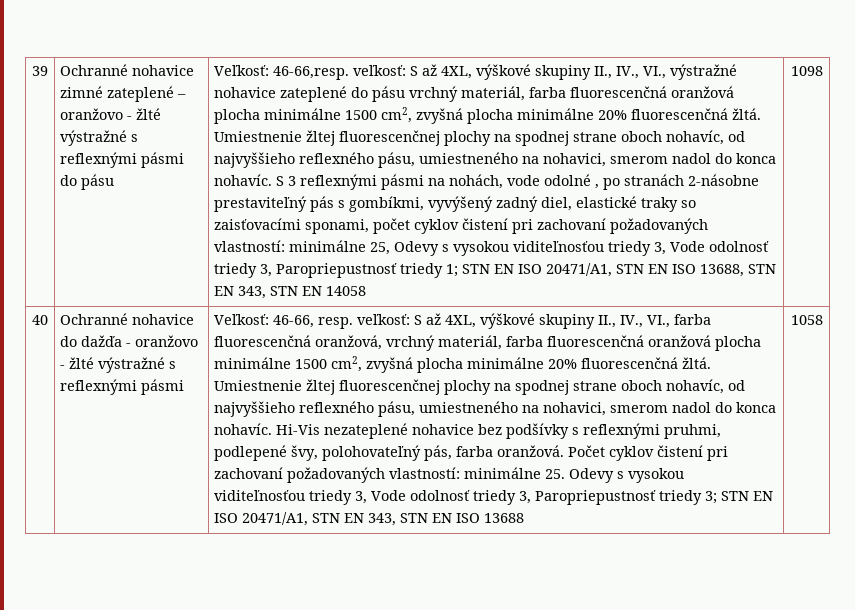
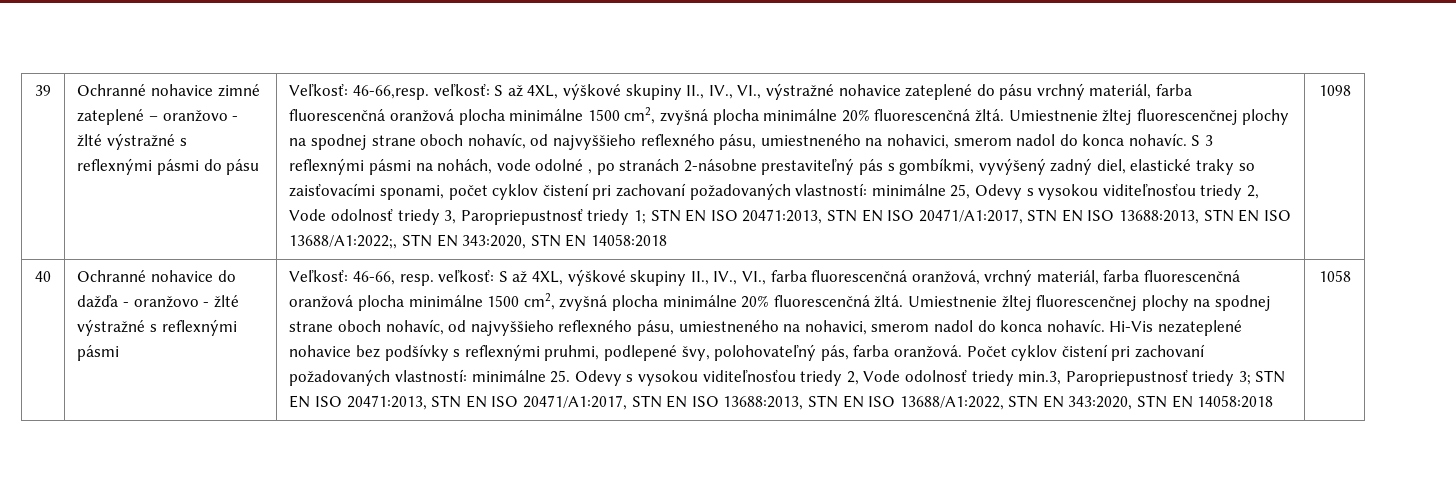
[654,242,667,255] 3, -> [1246,185,1259,199] 2,
[546,263,777,277] [214,286,367,299] 20471/A1, STN EN ISO 13688, STN EN 343, STN EN 14058 -> [742,209,1291,224] [289,234,667,249] 20471:2013, STN EN ISO 20471/A1:2017, STN EN ISO 13688:2013, STN EN ISO 13688/A1:2022;, STN EN 343:2020, STN EN 14058:2018
[355,490,532,505] 3, Vode odolnosť triedy 3, -> [846,370,1062,386] 2, Vode odolnosť triedy min.3,
[242,512,525,526] 20471/A1, STN EN 343, STN EN ISO 13688 -> [346,395,1274,410] 20471:2013, STN EN ISO 20471/A1:2017, STN EN ISO 13688:2013, STN EN ISO 13688/A1:2022, STN EN 343:2020, STN EN 14058:2018

